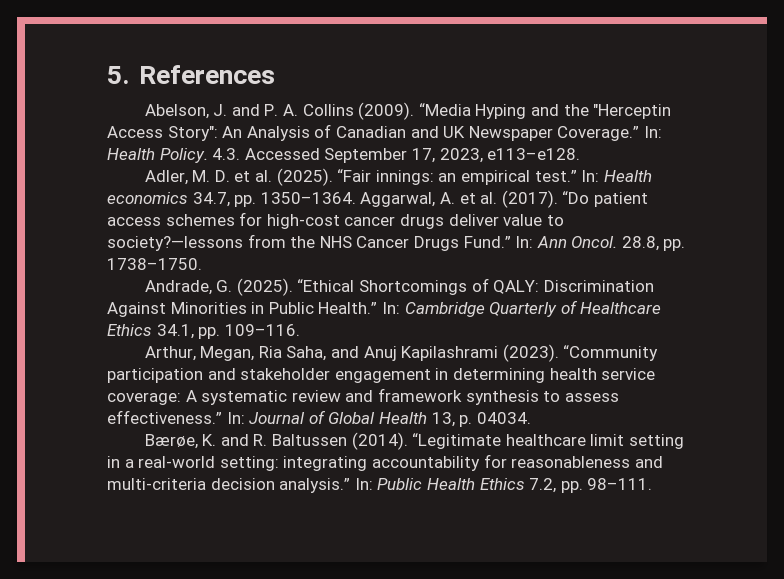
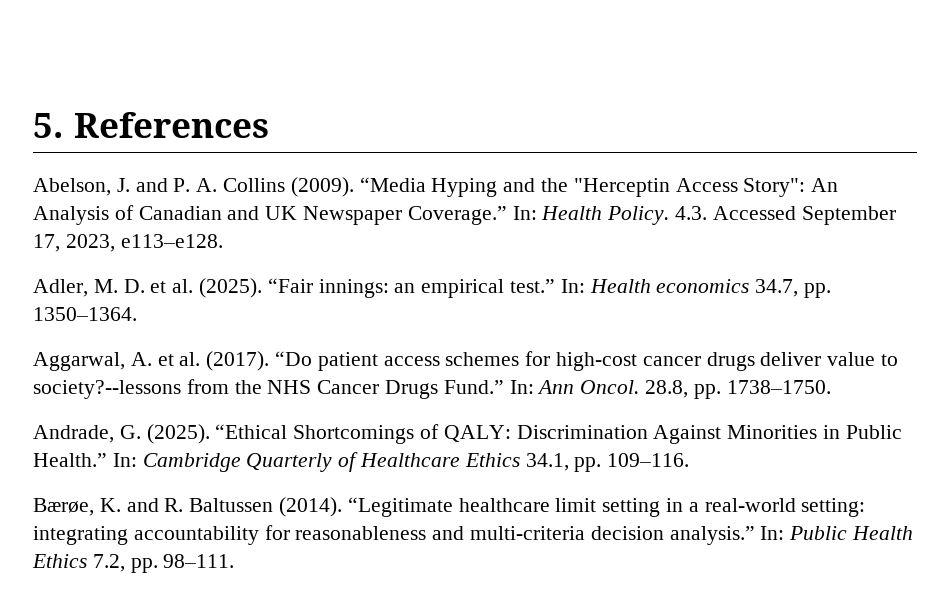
(356, 198) none -> (137, 314) //
[107,236,243,251] society?—lessons -> [33,380,181,399] society?--lessons
[144,344,659,362] [107,368,656,383] [107,388,619,405] [107,410,531,427] // Arthur, Megan, Ria Saha, and Anuj Kapilashrami (2023). “Community participation and stakeholder engagement in determining health service coverage: A systematic review and framework synthesis to assess effectiveness.” In: Journal of Global Health 13, p. 04034. -> (690, 460) none

